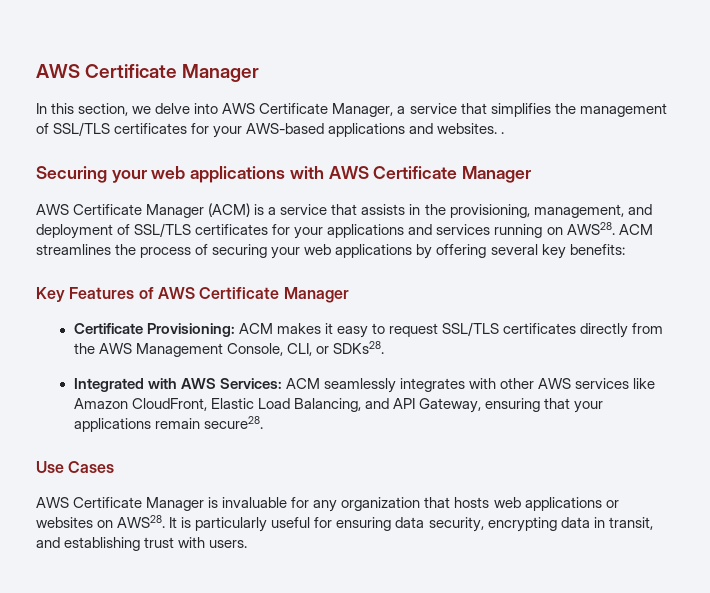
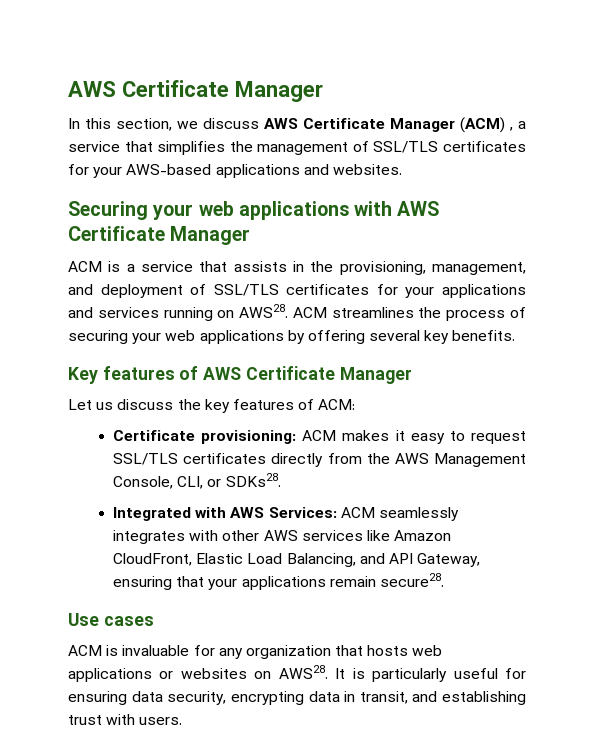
[155,103,394,117] delve into AWS Certificate Manager, -> [203,117,513,133] discuss AWS Certificate Manager (ACM) ,
[501,132,505,134] . -> (402, 169) none
[36,203,251,218] AWS Certificate Manager (ACM) -> [68,261,102,272] ACM
[569,244,625,255] benefits: -> [452,330,516,341] benefits.
[69,287,135,299] Features -> [102,366,175,380] features
[73,323,235,337] // Certificate Provisioning: -> [68,399,356,413] [113,430,297,444] // Let us discuss the key features of ACM: // Certificate provisioning:
[68,461,115,473] [36,497,205,511] Cases // AWS Certificate Manager -> [103,616,154,626] [68,645,102,656] cases // ACM

